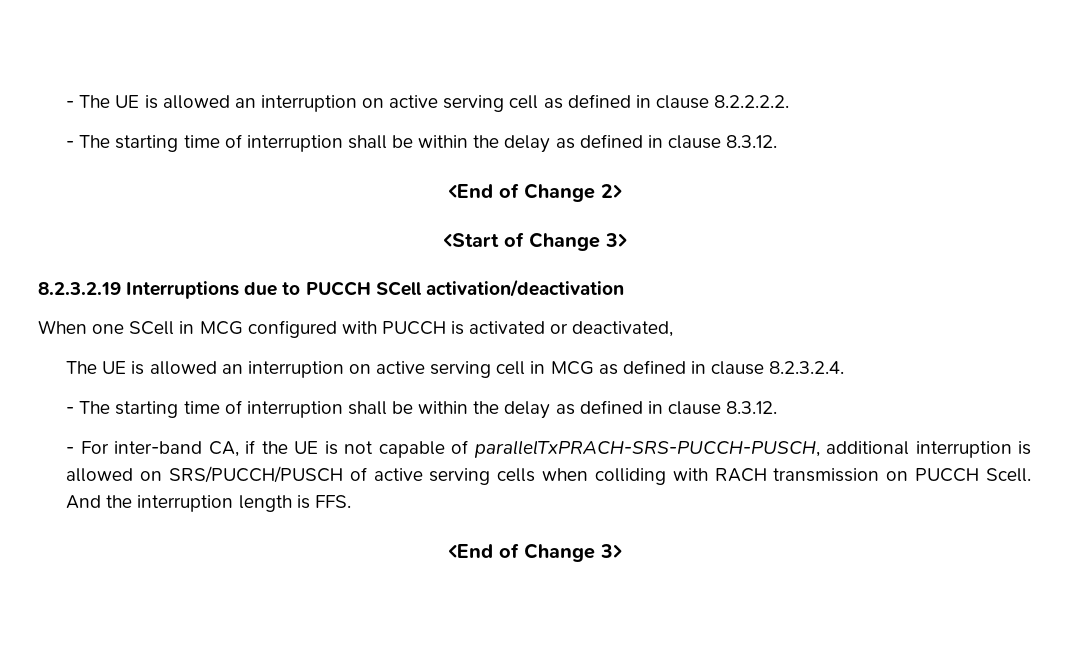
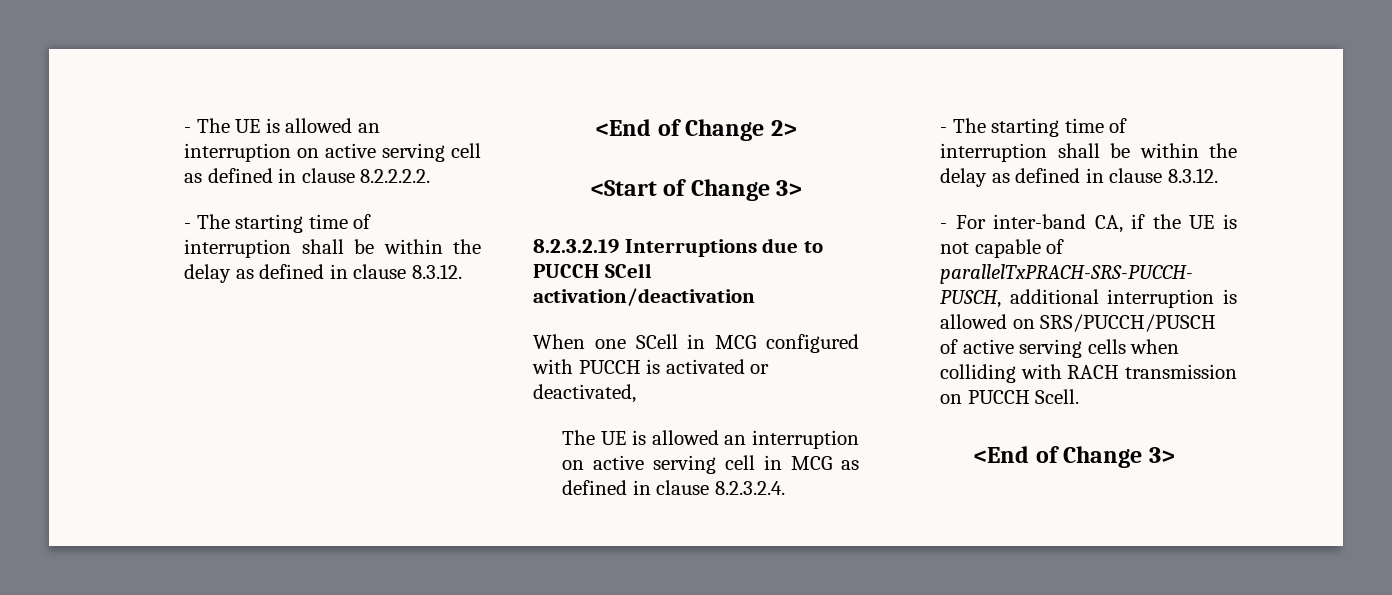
[66,495,351,512] And the interruption length is FFS. -> (1080, 396) none

